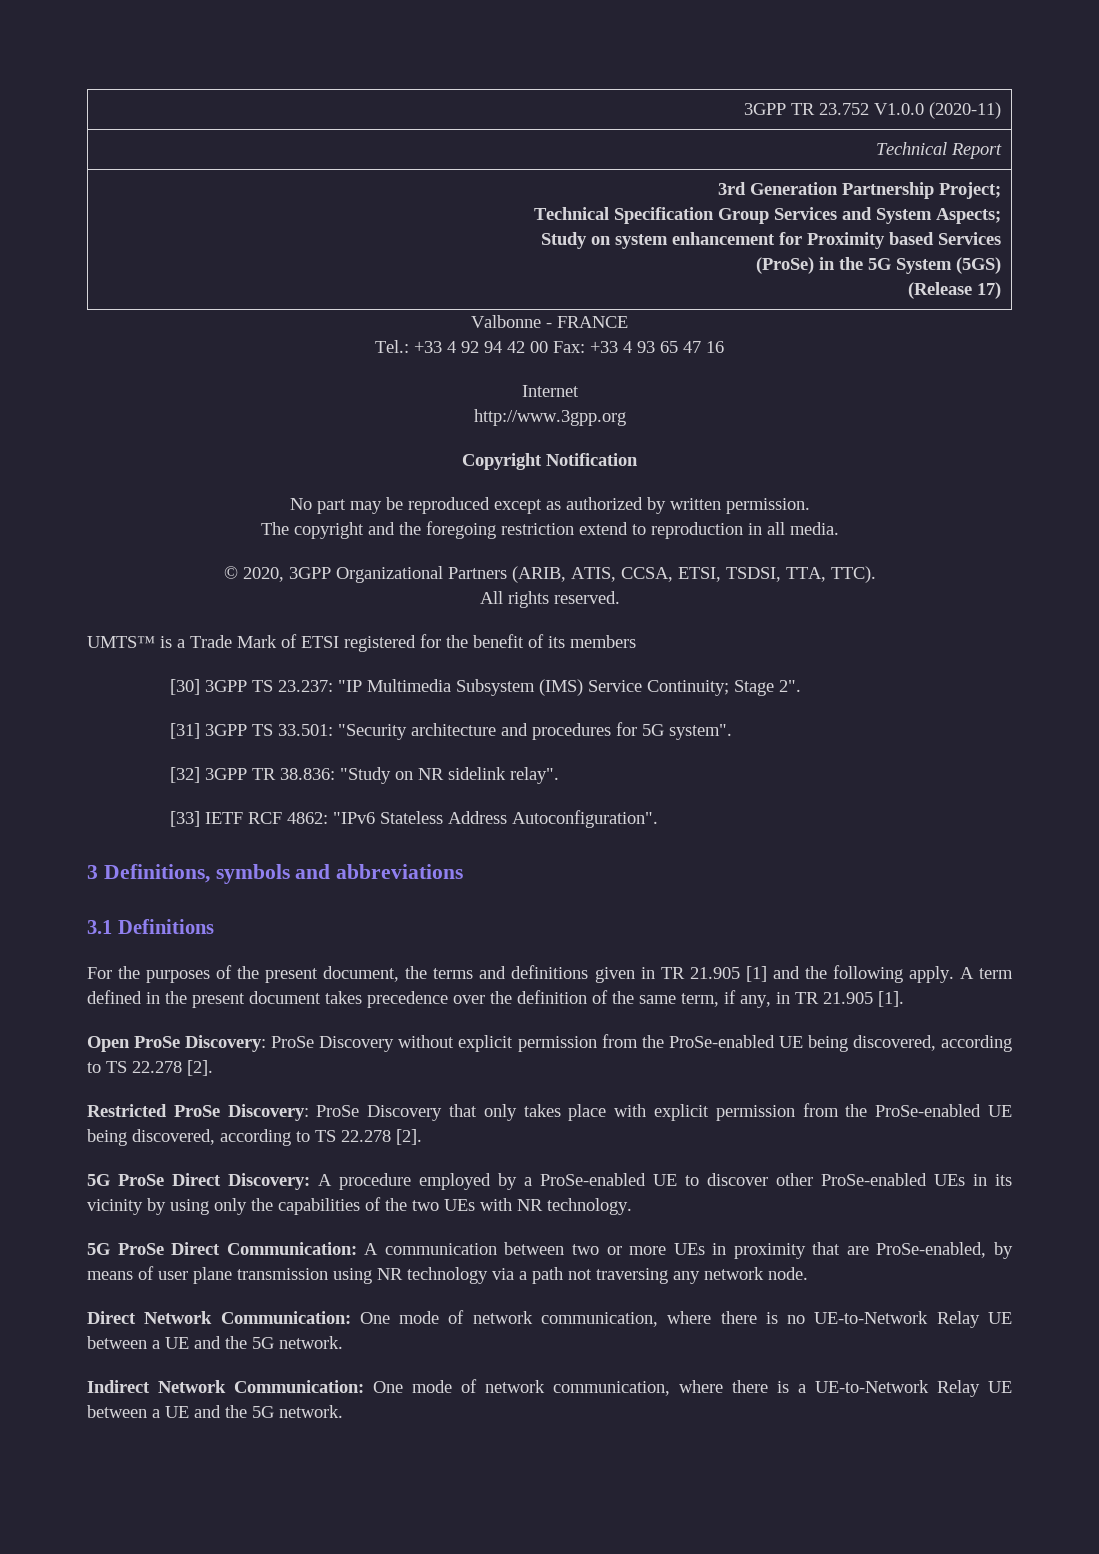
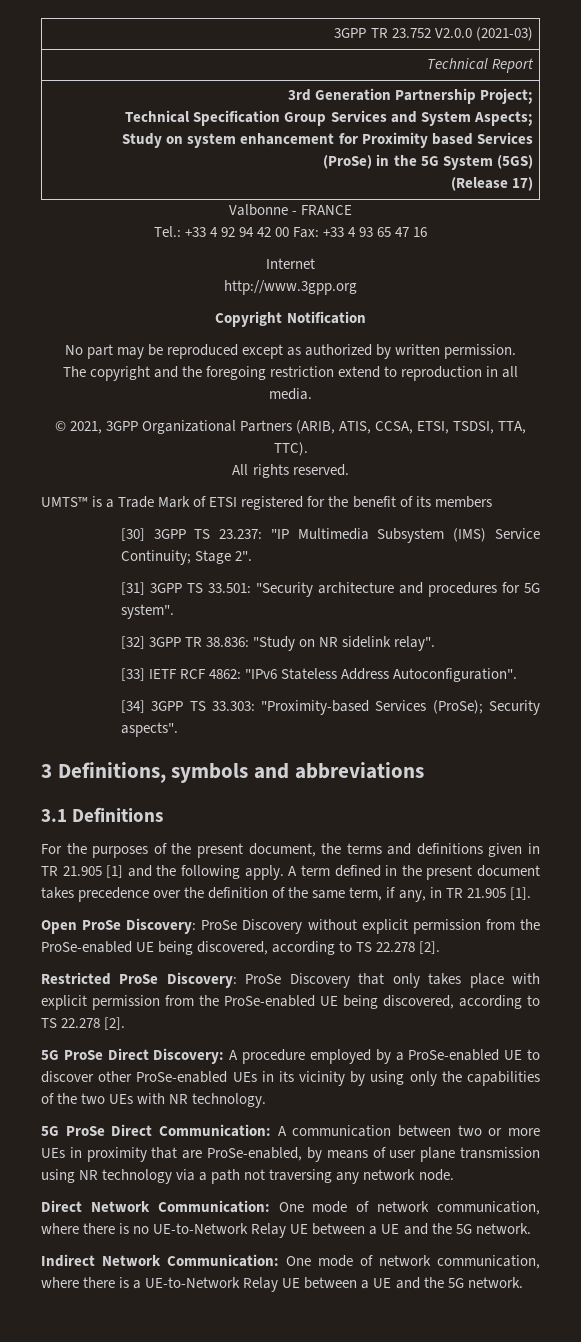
[874,102,1002,119] V1.0.0 (2020-11) -> [434,27,533,41] V2.0.0 (2021-03)
[242,567,284,582] 2020, -> [69,421,102,434] 2021,
(659, 819) none -> [120,700,541,715] [120,722,178,737] // [34] 3GPP TS 33.303: "Proximity-based Services (ProSe); Security aspects".

